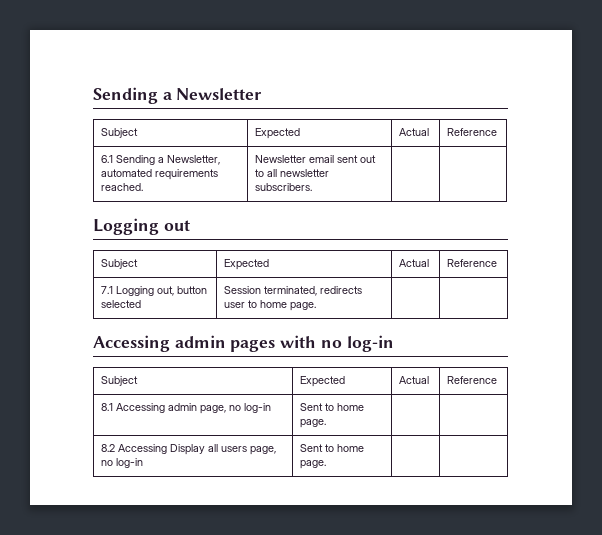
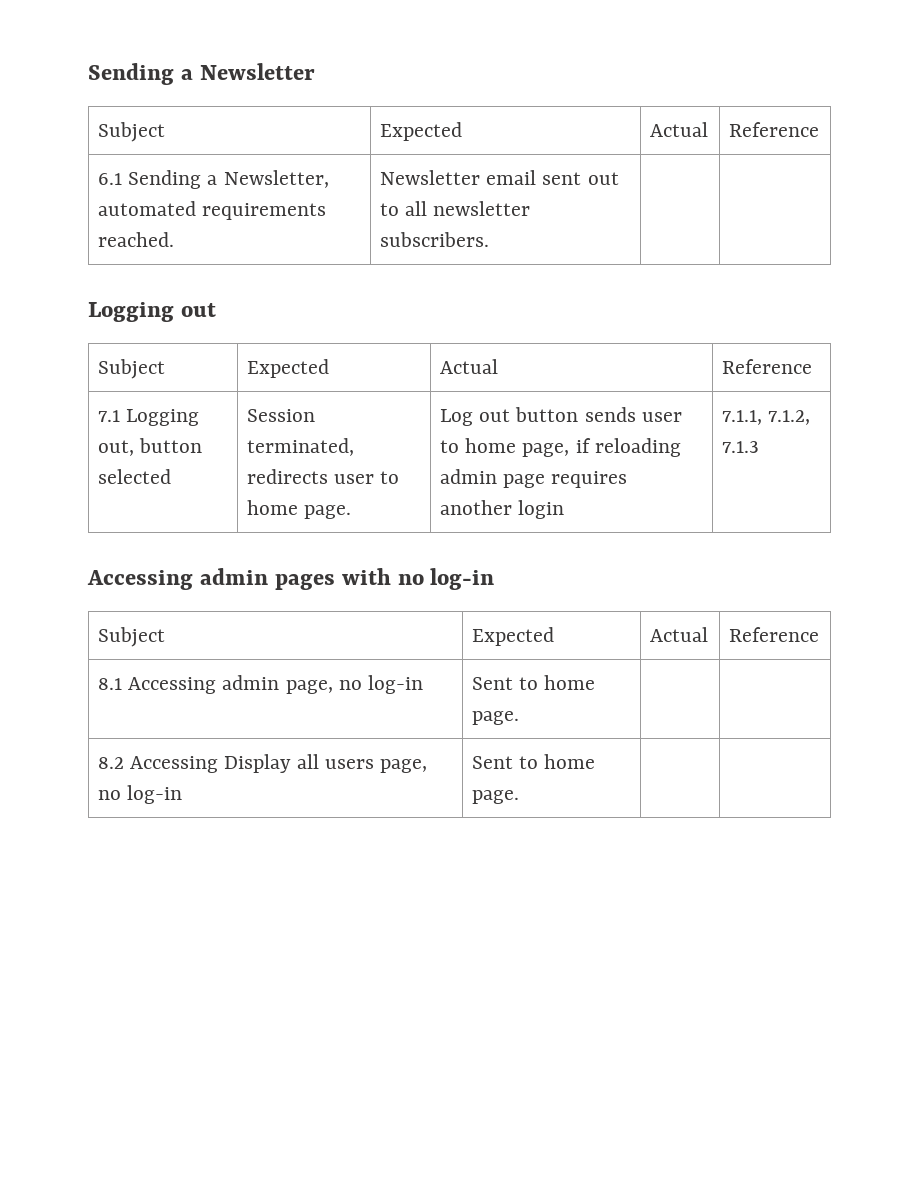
(317, 306) | -> [439,407,682,426] [439,438,681,457] [439,469,628,488] [439,500,565,519] [721,410,811,425] [721,441,759,453] Log out button sends user to home page, if reloading admin page requires another login | 7.1.1, 7.1.2, 7.1.3

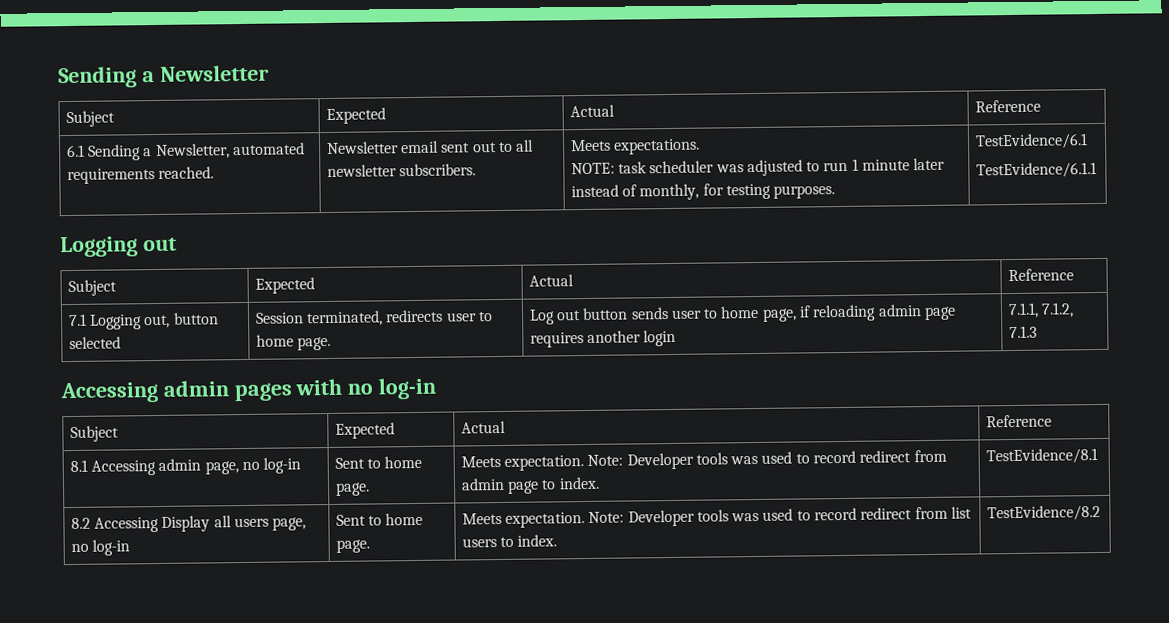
(489, 239) | -> [569,138,700,155] [570,157,946,177] [570,183,836,201] [974,133,1088,150] [975,162,1097,179] Meets expectations. // NOTE: task scheduler was adjusted to run 1 minute later instead of monthly, for testing purposes. | TestEvidence/6.1 // TestEvidence/6.1.1
(519, 718) | -> [460,449,947,471] [460,476,600,494] [985,448,1098,465] Meets expectation. Note: Developer tools was used to record redirect from admin page to index. | TestEvidence/8.1
(519, 797) | -> [461,506,973,528] [461,534,558,548] [986,504,1101,522] Meets expectation. Note: Developer tools was used to record redirect from list users to index. | TestEvidence/8.2

